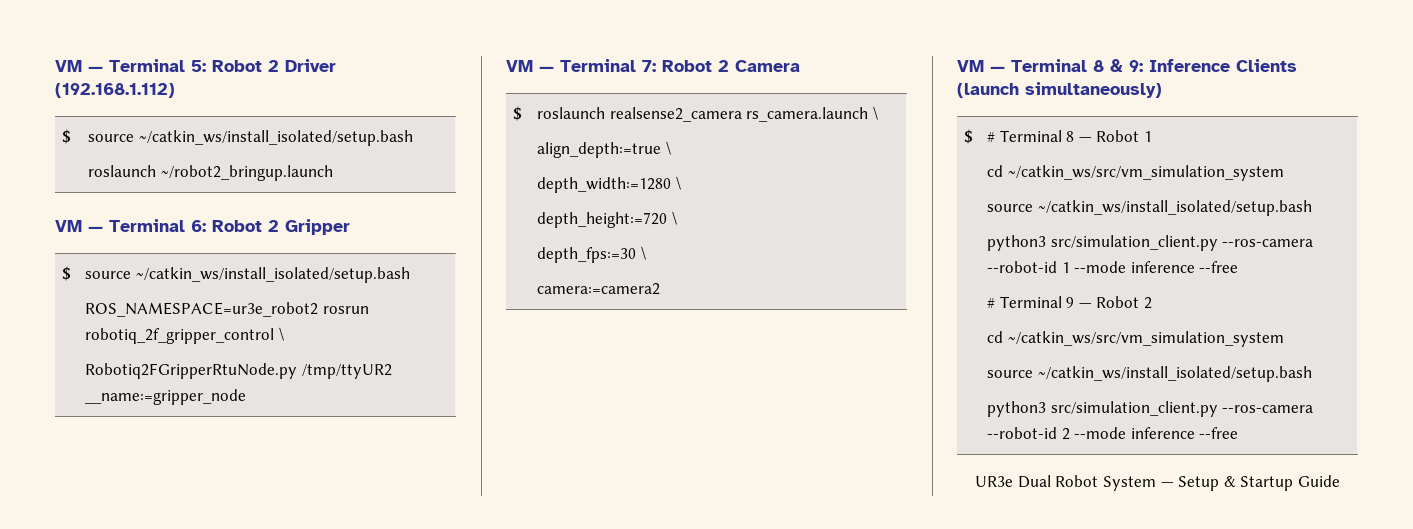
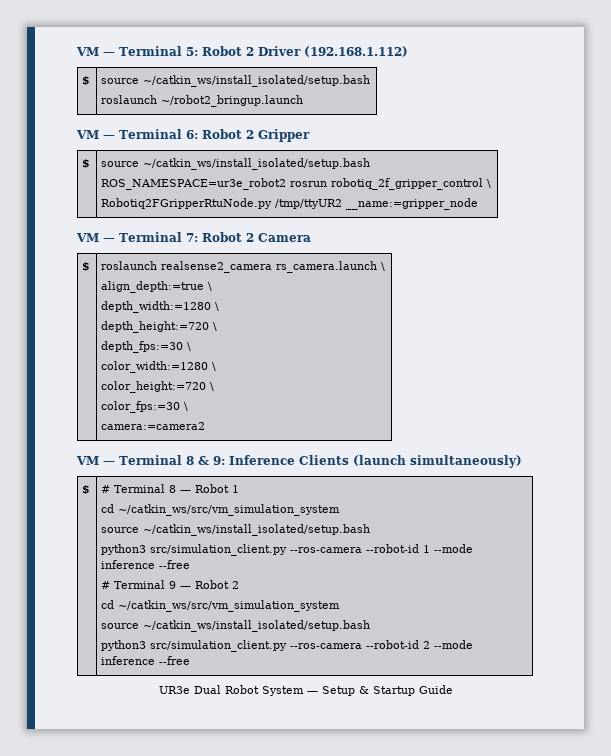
(646, 253) none -> [101,361,217,373] [101,381,215,393] [101,401,189,413] // color_width:=1280 \ // color_height:=720 \ // color_fps:=30 \

